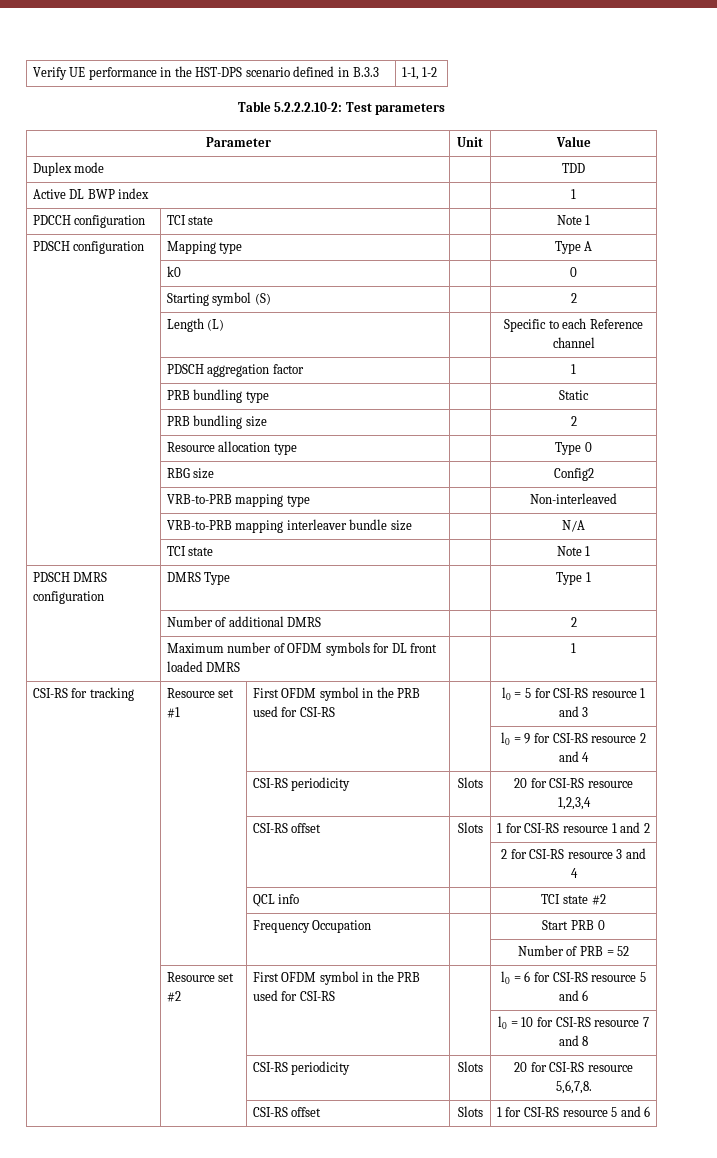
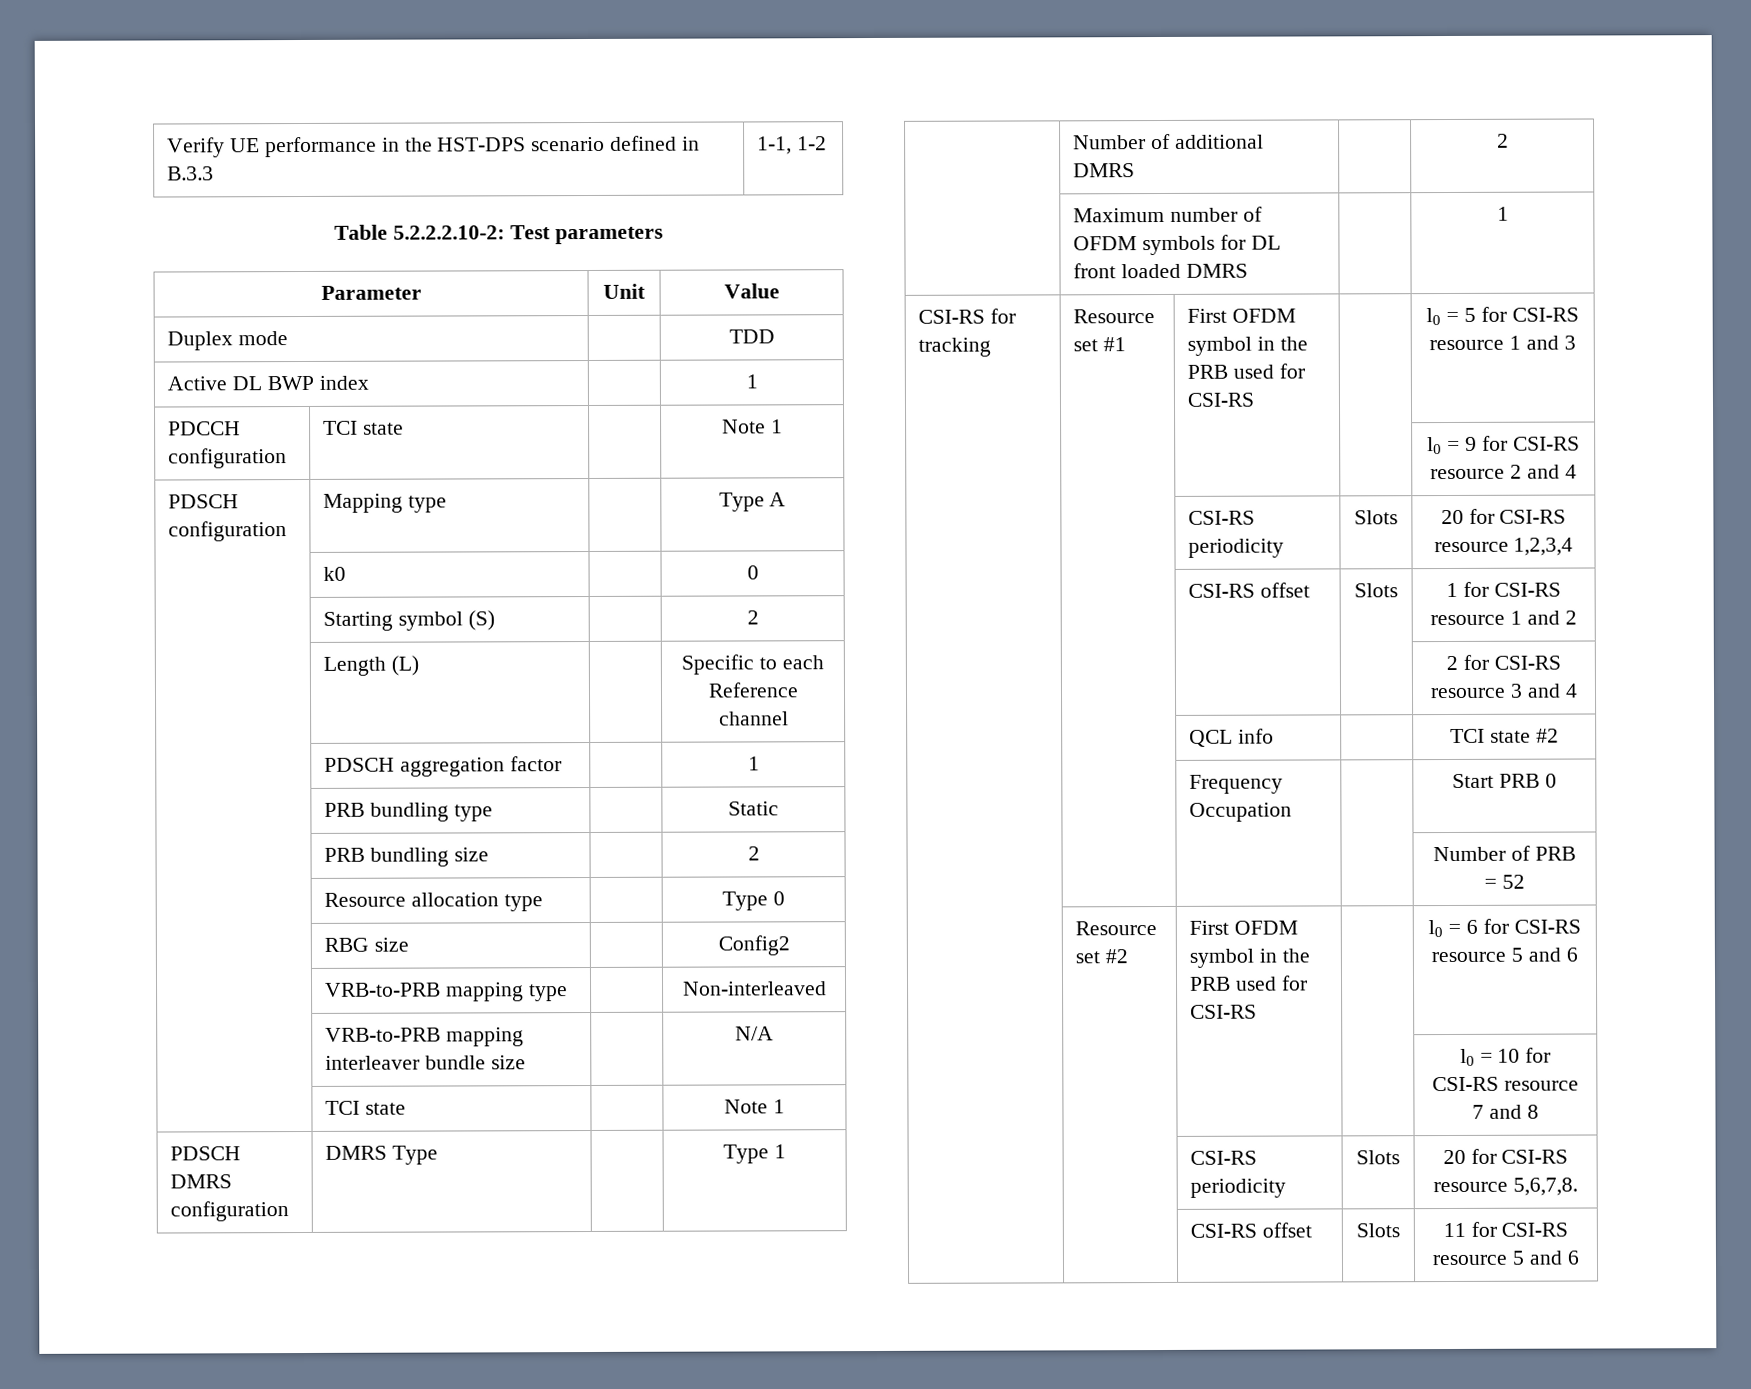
[496,1107,502,1117] 1 -> [1442,1222,1466,1238] 11

